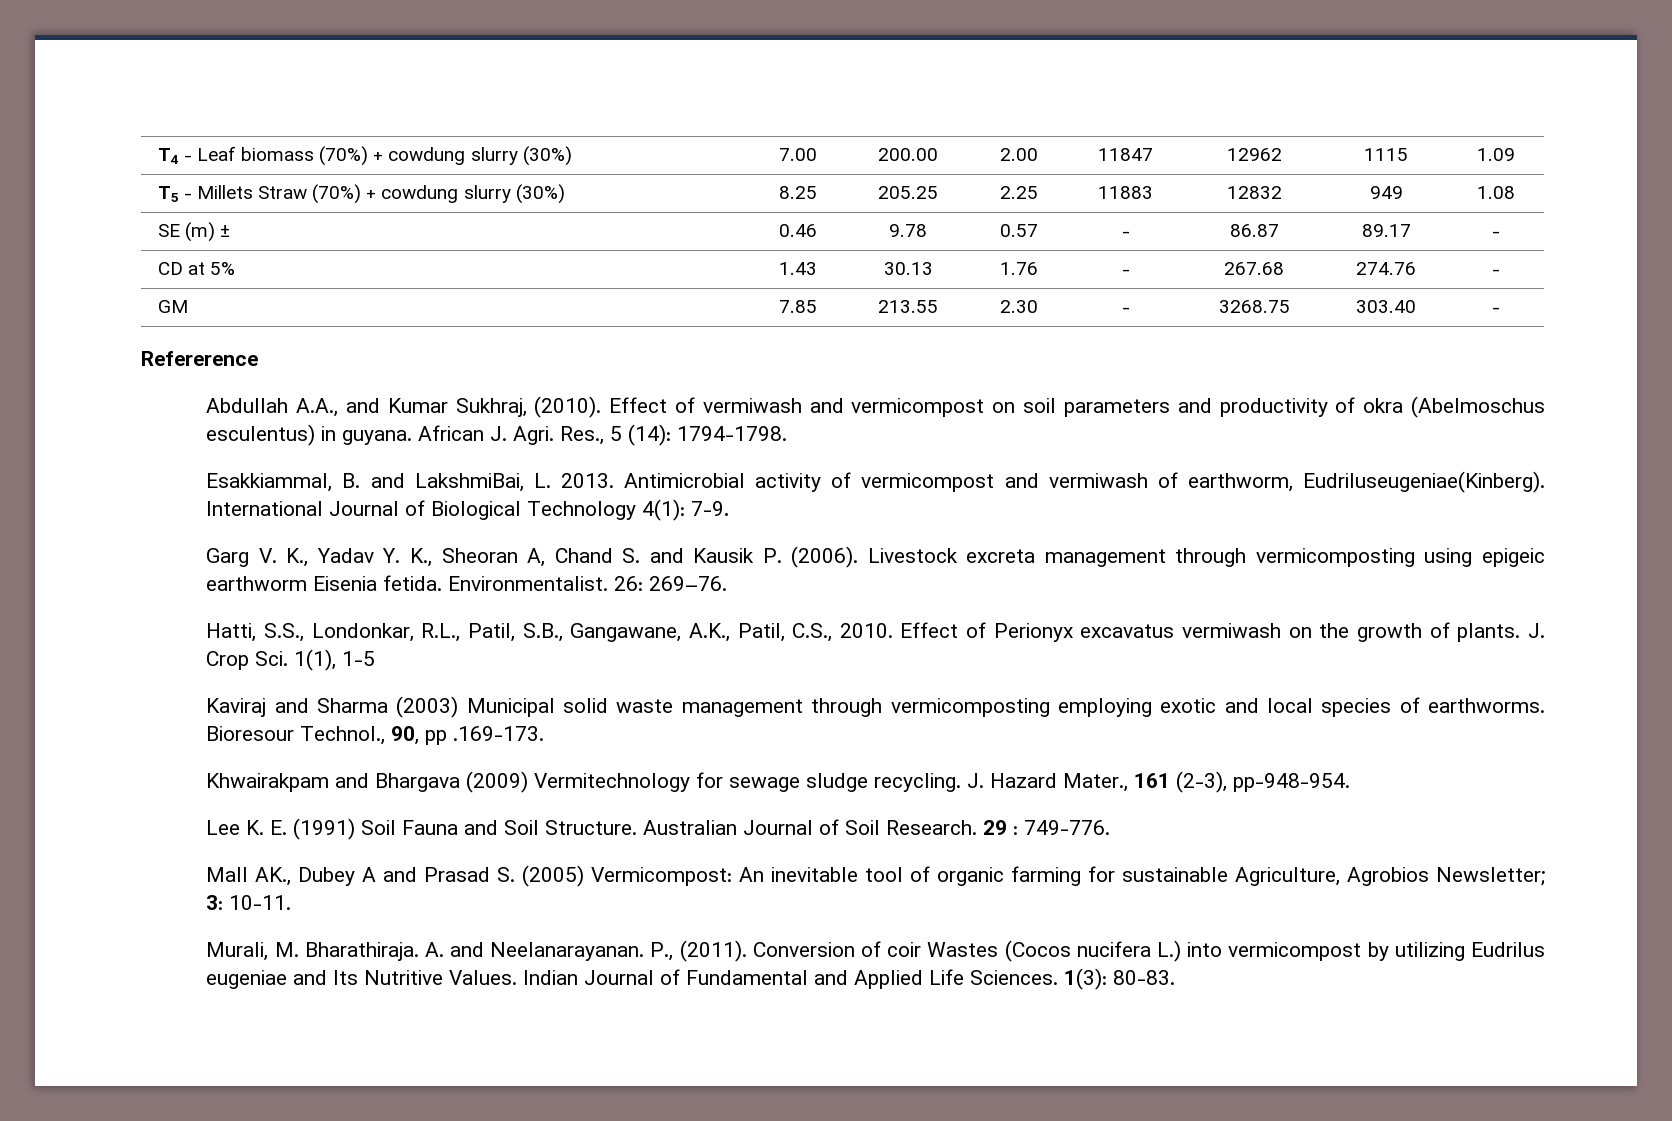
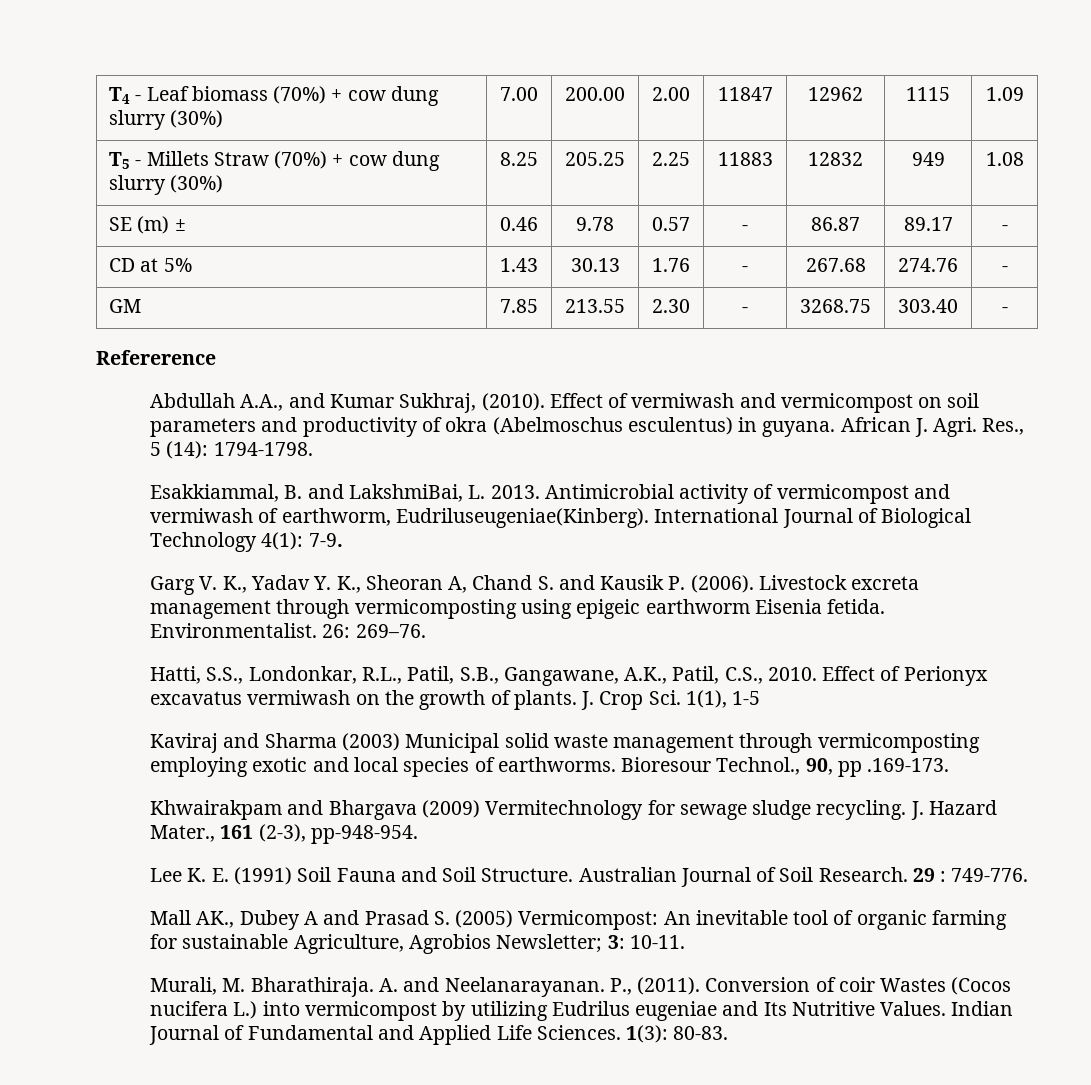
[388,147,466,165] cowdung -> [347,86,439,106] cow dung
[381,185,459,203] cowdung -> [348,151,440,171] cow dung

